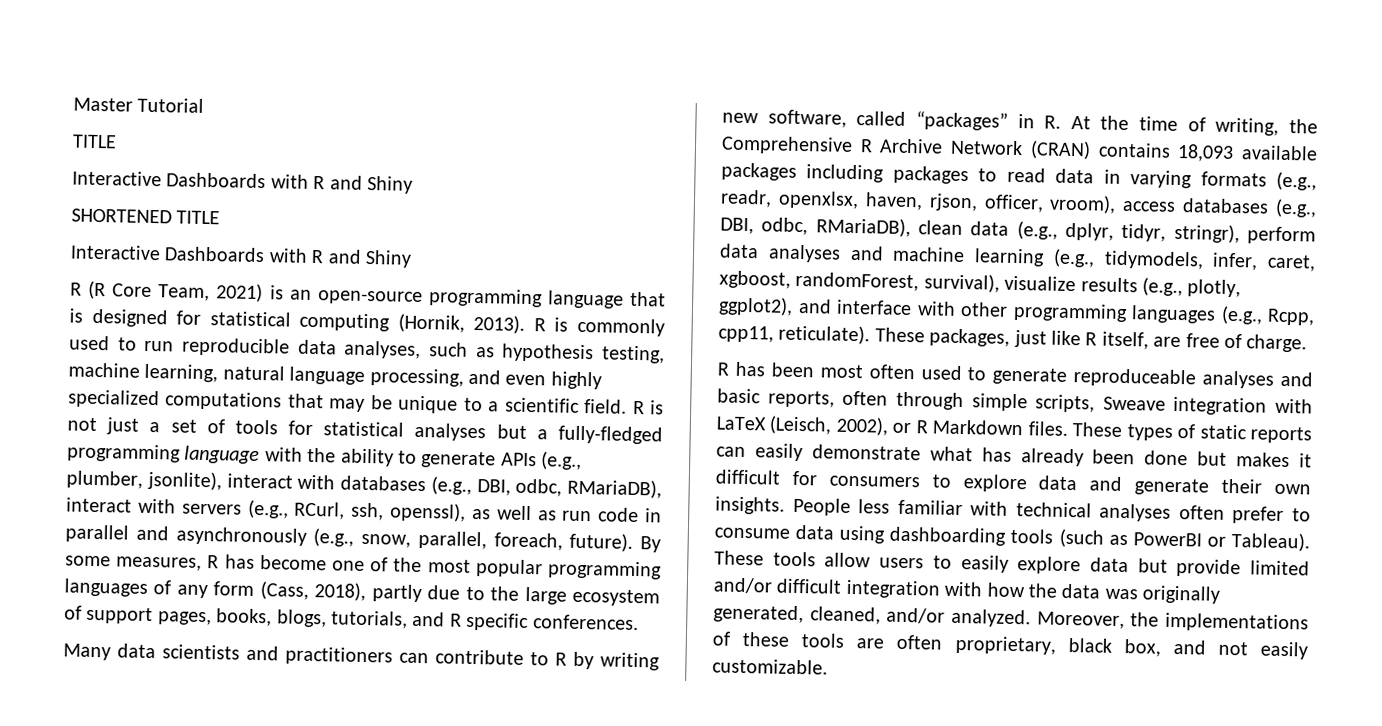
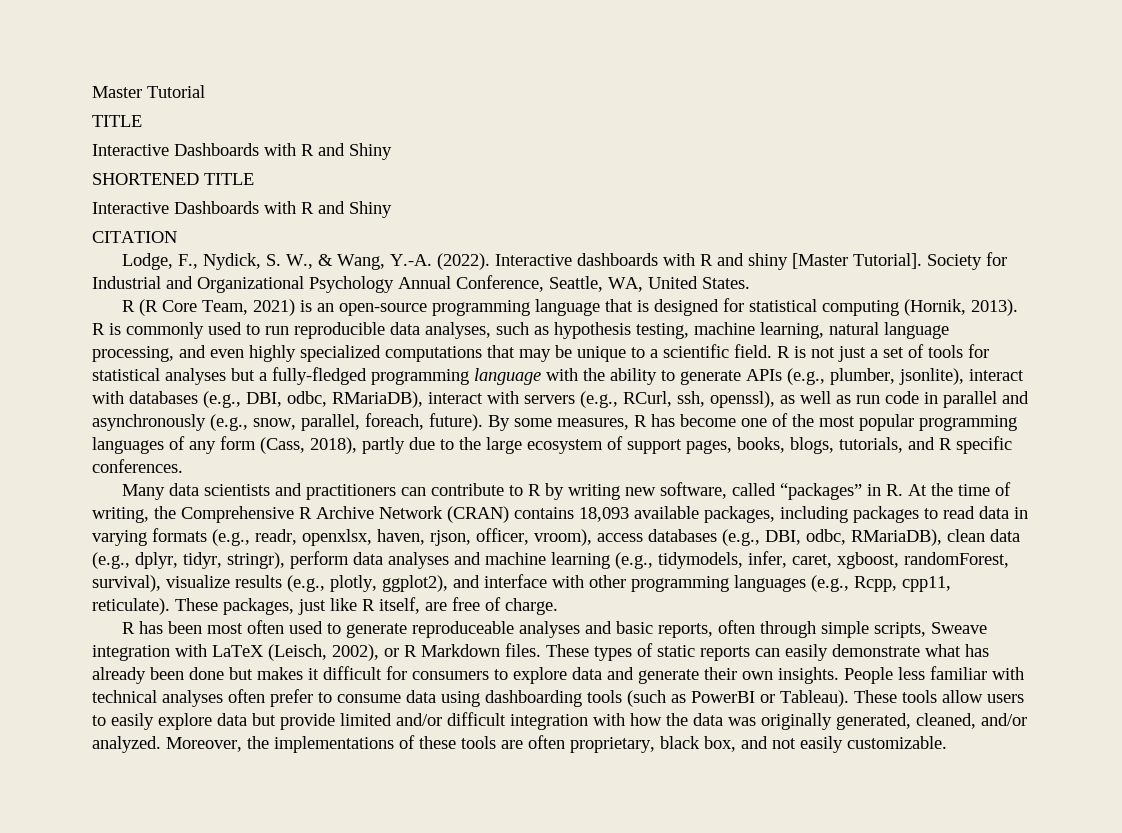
(412, 258) none -> [92,231,177,243] [121,252,1007,270] [92,275,750,293] // CITATION // Lodge, F., Nydick, S. W., & Wang, Y.-A. (2022). Interactive dashboards with R and shiny [Master Tutorial]. Society for Industrial and Organizational Psychology Annual Conference, Seattle, WA, United States.
[721,162,797,181] packages -> [704,506,775,523] packages,

